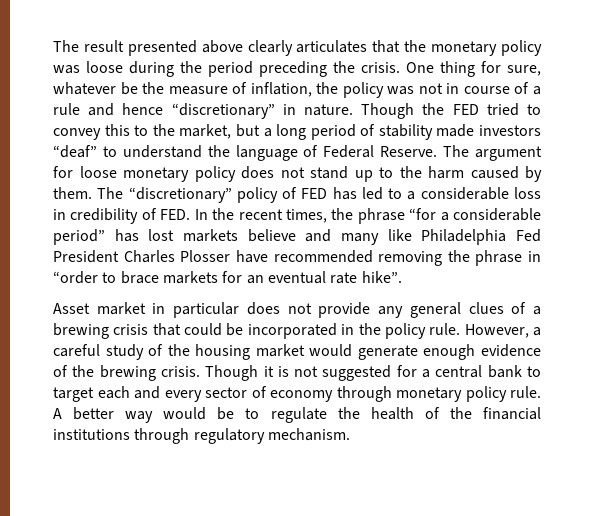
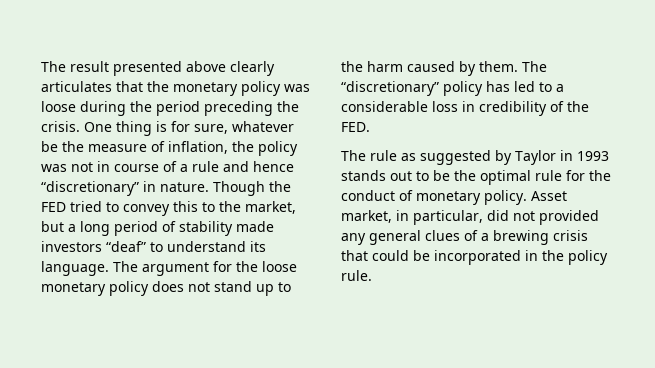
(475, 69) none -> [156,121,167,132] is
[207,145,438,161] the language of Federal Reserve. -> [250,241,266,252] [41,261,109,276] its language.
(73, 172) none -> [236,261,258,272] the
[282,187,328,199] of FED -> (483, 88) none
(157, 214) none -> [567,101,589,112] the
[194,208,541,224] [53,229,541,245] [53,250,541,266] [53,271,402,284] [53,302,371,318] In the recent times, the phrase “for a considerable period” has lost markets believe and many like Philadelphia Fed President Charles Plosser have recommended removing the phrase in “order to brace markets for an eventual rate hike”. // Asset market in particular does not provide -> [341,150,609,165] [341,170,611,185] [341,190,567,205] [341,210,599,225] // The rule as suggested by Taylor in 1993 stands out to be the optimal rule for the conduct of monetary policy. Asset market, in particular, did not provided
[464,324,542,338] [53,344,541,360] [53,365,542,381] [53,386,541,402] [53,407,542,423] [53,428,350,444] However, a careful study of the housing market would generate enough evidence of the brewing crisis. Though it is not suggested for a central bank to target each and every sector of economy through monetary policy rule. A better way would be to regulate the health of the financial institutions through regulatory mechanism. -> (372, 275) none

